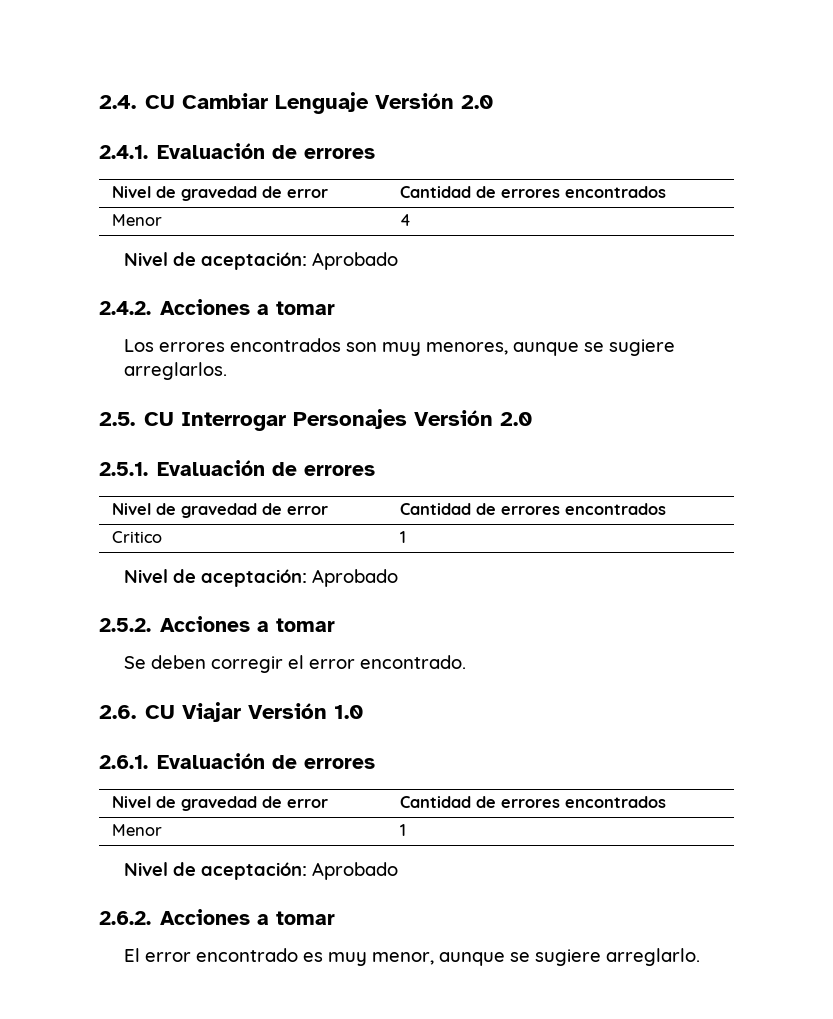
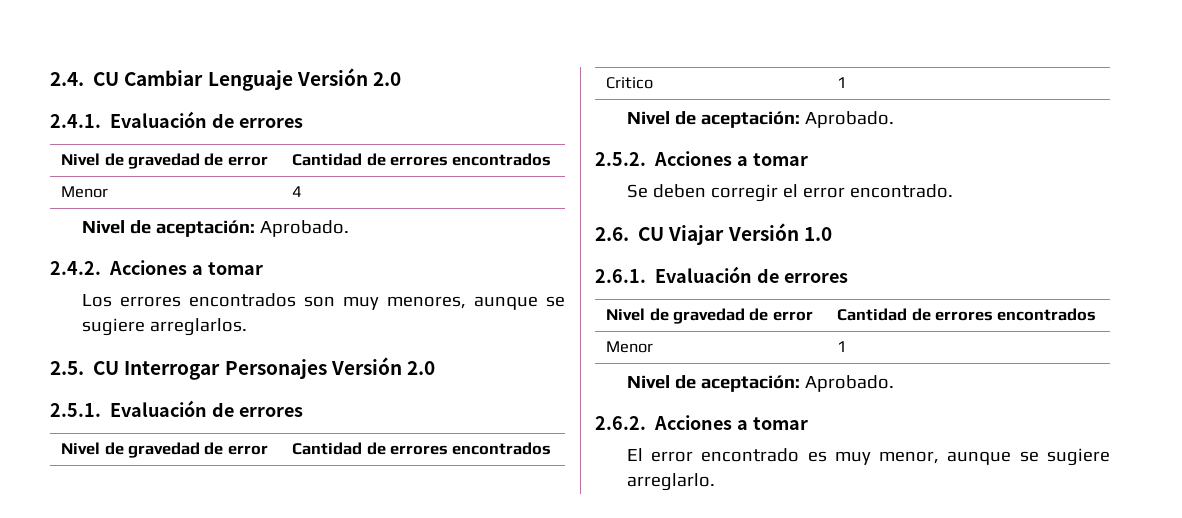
[312,252,399,270] Aprobado -> [259,220,349,237] Aprobado.
[312,569,399,587] Aprobado -> [804,111,894,128] Aprobado.
[312,862,399,880] Aprobado -> [804,375,894,392] Aprobado.

